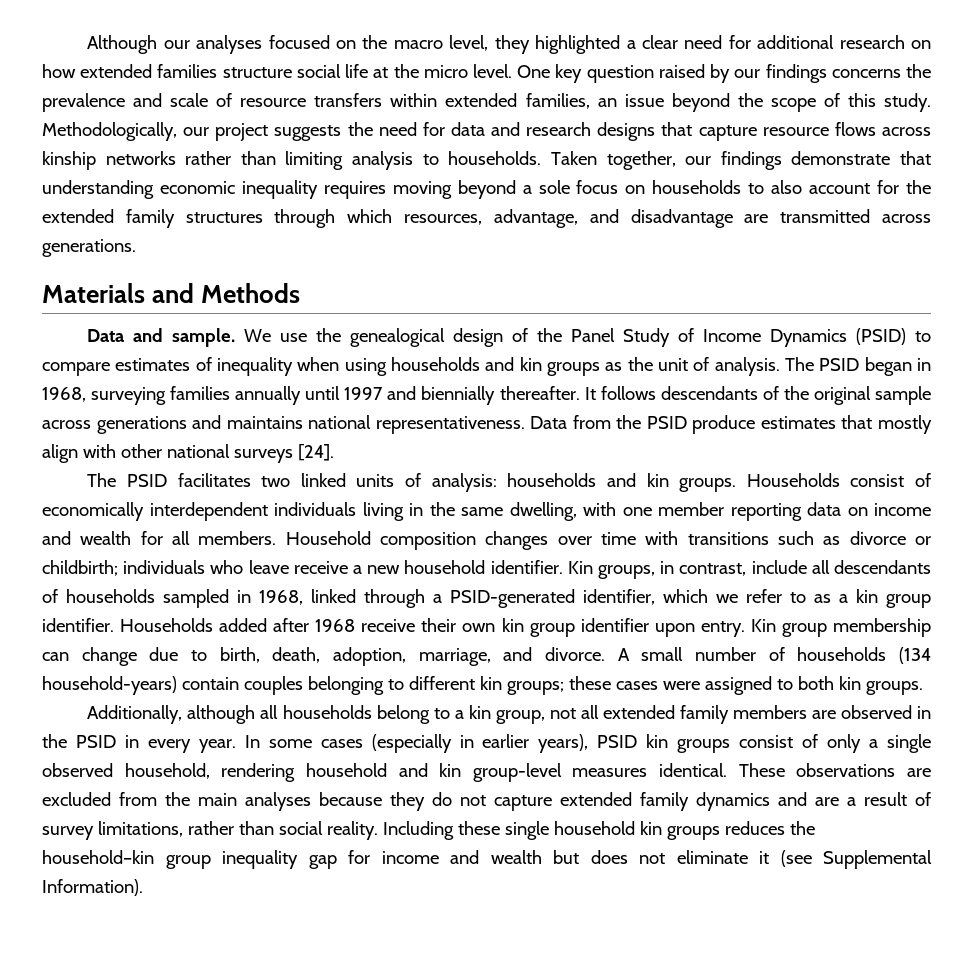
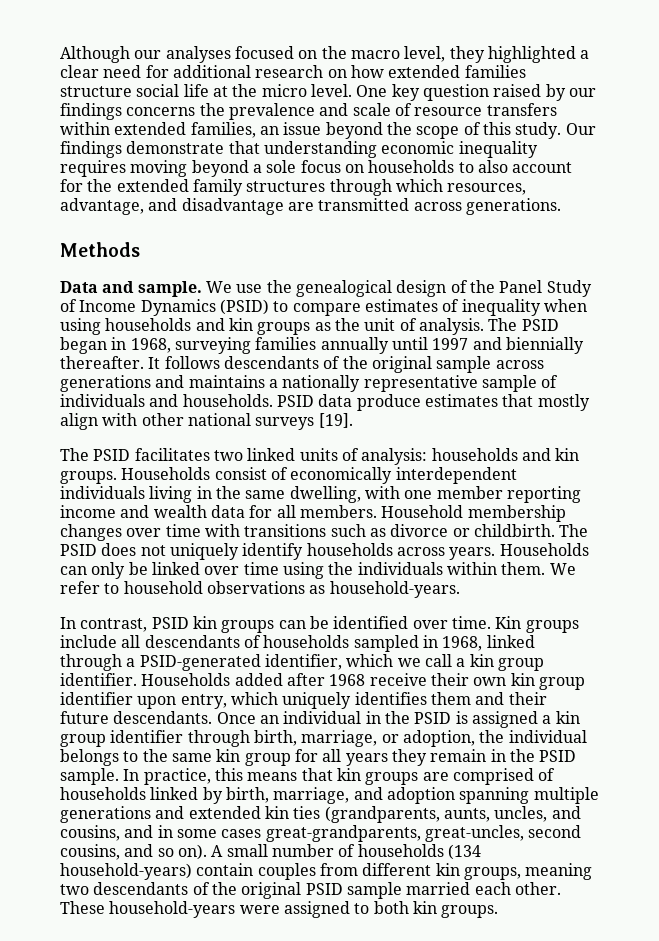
[42,122,931,141] [42,151,712,170] Methodologically, our project suggests the need for data and research designs that capture resource flows across kinship networks rather than limiting analysis to households. Taken together, our -> [565,123,596,135] Our
[42,283,195,303] Materials and -> (561, 206) none
[308,415,687,434] national representativeness. Data from the PSID -> [268,375,559,392] [60,394,353,407] a nationally representative sample of individuals and households. PSID data
[297,444,334,461] [24]. -> [318,413,353,428] [19].
[807,502,931,516] [42,531,132,545] data on income and wealth -> [60,505,245,518] income and wealth data
[380,532,477,550] composition -> [467,505,566,522] membership
[42,560,747,579] childbirth; individuals who leave receive a new household identifier. Kin groups, in contrast, -> [473,524,589,537] [60,543,589,560] [60,562,576,579] [60,581,460,598] [60,616,579,633] childbirth. The PSID does not uniquely identify households across years. Households can only be linked over time using the individuals within them. We refer to household observations as household-years. // In contrast, PSID kin groups can be identified over time. Kin groups
[746,589,831,603] refer to as -> [424,654,452,667] call
[700,618,932,637] [42,647,605,666] entry. Kin group membership can change due to birth, death, adoption, marriage, and divorce. -> [180,692,547,709] [60,711,580,728] [60,730,587,747] [60,749,577,766] [60,768,556,785] [60,787,599,804] [60,806,581,823] [60,825,582,842] [60,844,207,860] entry, which uniquely identifies them and their future descendants. Once an individual in the PSID is assigned a kin group identifier through birth, marriage, or adoption, the individual belongs to the same kin group for all years they remain in the PSID sample. In practice, this means that kin groups are comprised of households linked by birth, marriage, and adoption spanning multiple generations and extended kin ties (grandparents, aunts, uncles, and cousins, and in some cases great-grandparents, great-uncles, second cousins, and so on).
[307,676,658,695] belonging to different kin groups; these cases -> [319,863,593,880] [60,882,561,899] [60,901,236,918] from different kin groups, meaning two descendants of the original PSID sample married each other. These household-years
[87,705,931,724] [42,734,931,753] [42,763,931,782] [42,792,931,811] [42,821,815,840] [42,850,932,869] [42,879,143,896] // Additionally, although all households belong to a kin group, not all extended family members are observed in the PSID in every year. In some cases (especially in earlier years), PSID kin groups consist of only a single observed household, rendering household and kin group-level measures identical. These observations are excluded from the main analyses because they do not capture extended family dynamics and are a result of survey limitations, rather than social reality. Including these single household kin groups reduces the household–kin group inequality gap for income and wealth but does not eliminate it (see Supplemental Information). -> (499, 911) none

